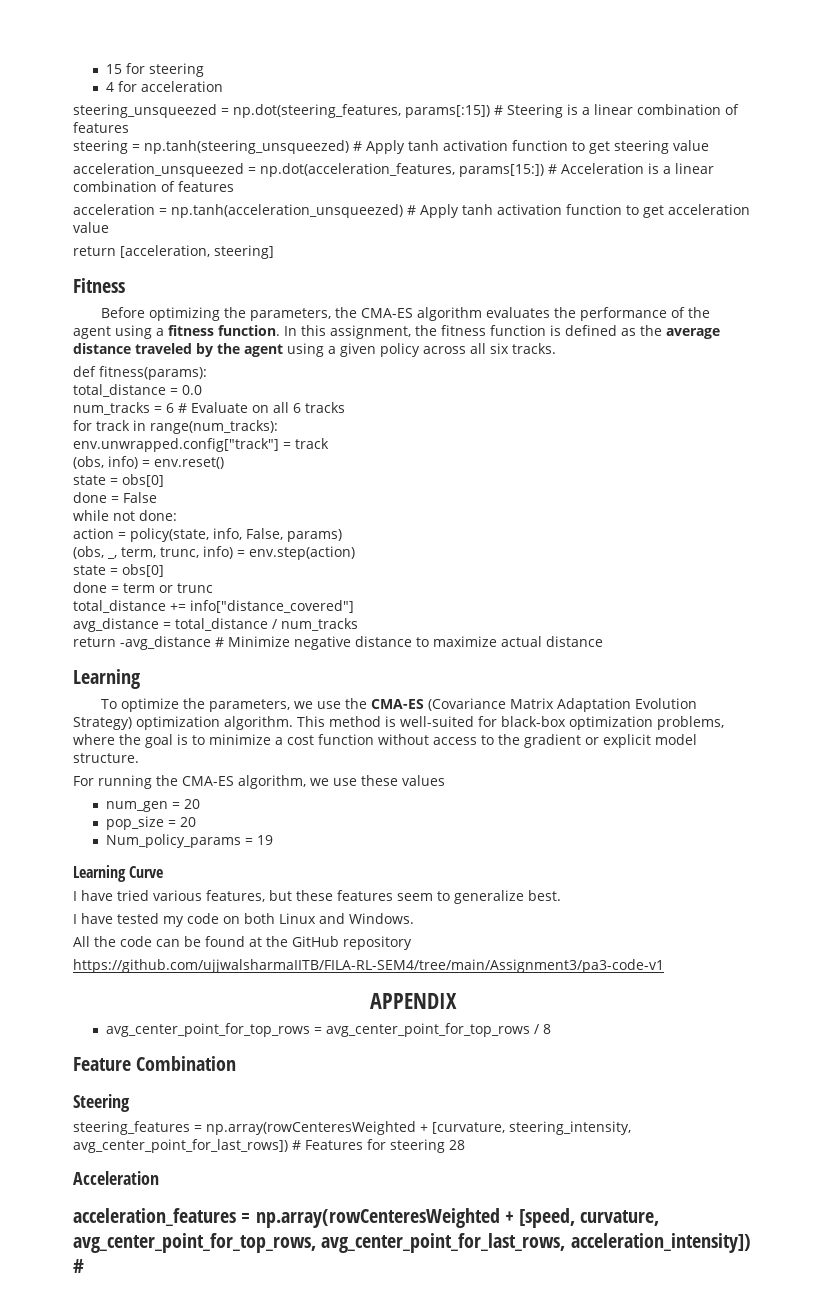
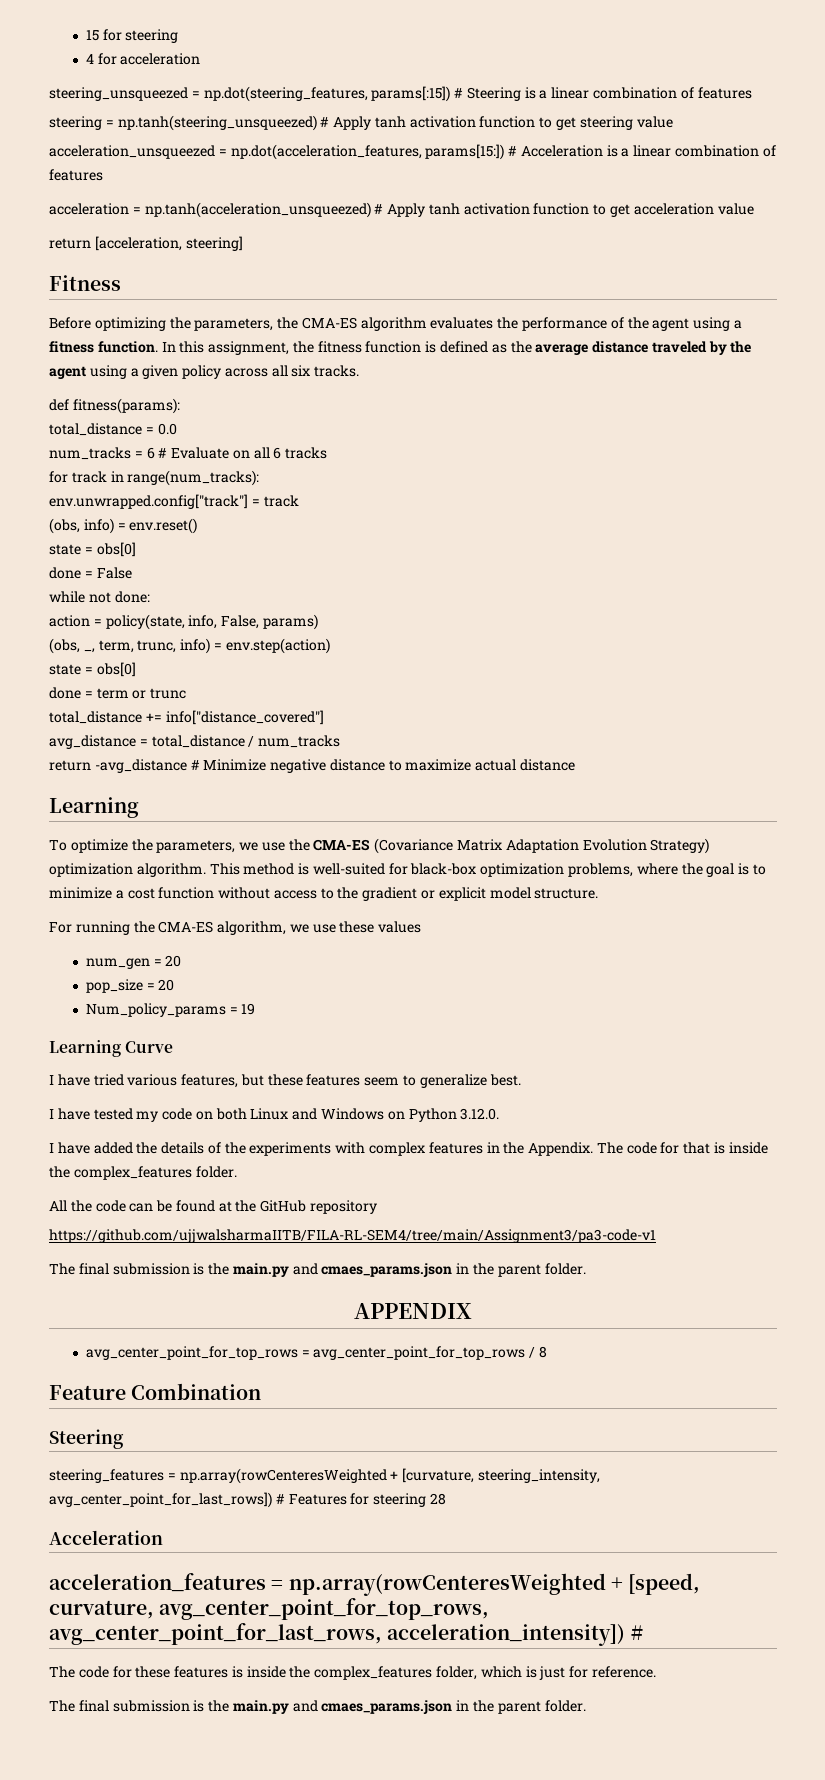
[349,913,414,924] Windows. -> [321,1108,500,1122] [49,1142,768,1156] [49,1166,237,1180] Windows on Python 3.12.0. // I have added the details of the experiments with complex features in the Appendix. The code for that is inside the complex_features folder.
(664, 966) none -> [49,1263,586,1277] // The final submission is the main.py and cmaes_params.json in the parent folder.
(84, 1266) none -> [49,1666,656,1680] [49,1700,586,1714] // The code for these features is inside the complex_features folder, which is just for reference. // The final submission is the main.py and cmaes_params.json in the parent folder.

